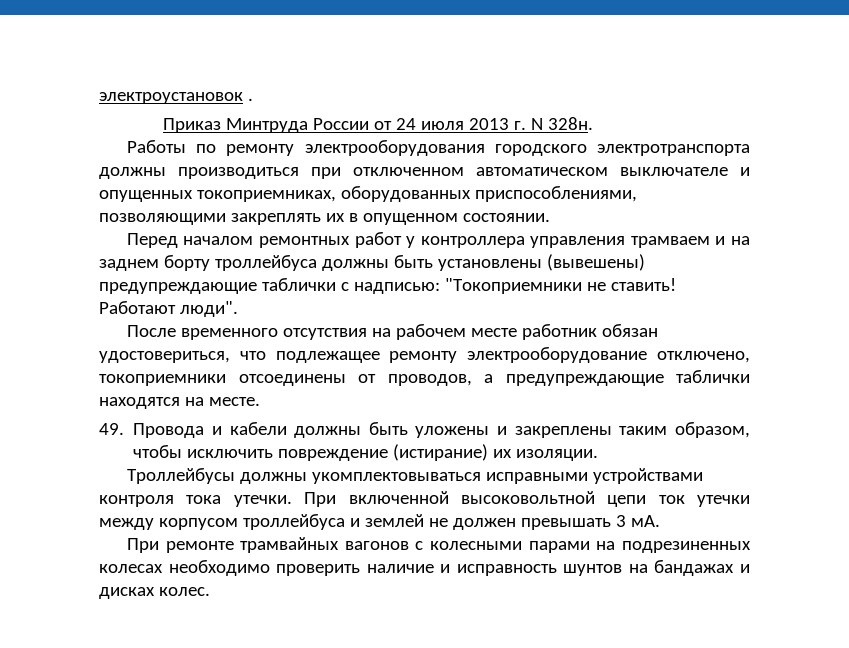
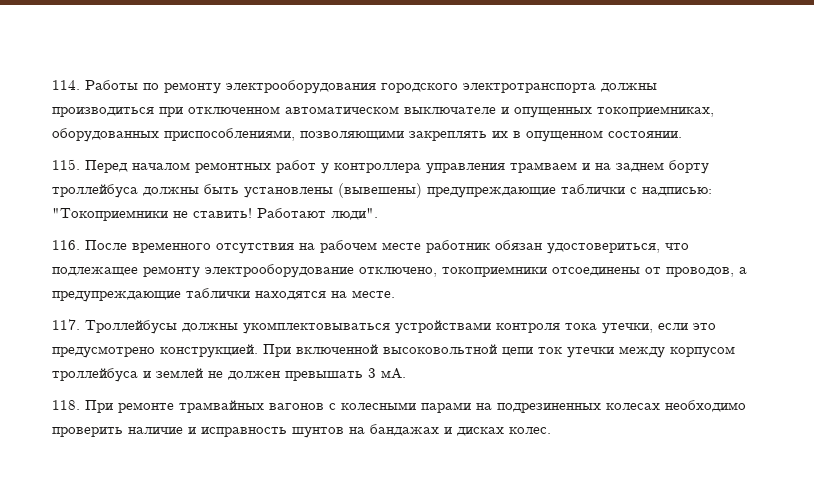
[99,92,253,104] [162,117,593,133] электроустановок . // Приказ Минтруда России от 24 июля 2013 г. N 328н. // -> [52,80,80,90] 114.
(550, 217) none -> [52,159,80,170] 115.
(238, 309) none -> [52,240,80,250] 116.
[99,422,750,438] [133,444,599,461] 49. Провода и кабели должны быть уложены и закреплены таким образом, чтобы исключить повреждение (истирание) их изоляции. // -> [52,319,80,330] 117.
[485,472,588,484] исправными -> (390, 328) none
[233,495,292,507] утечки. -> [602,323,716,334] [52,344,258,358] утечки, если это предусмотрено конструкцией.
(660, 521) none -> [52,400,80,410] 118.

